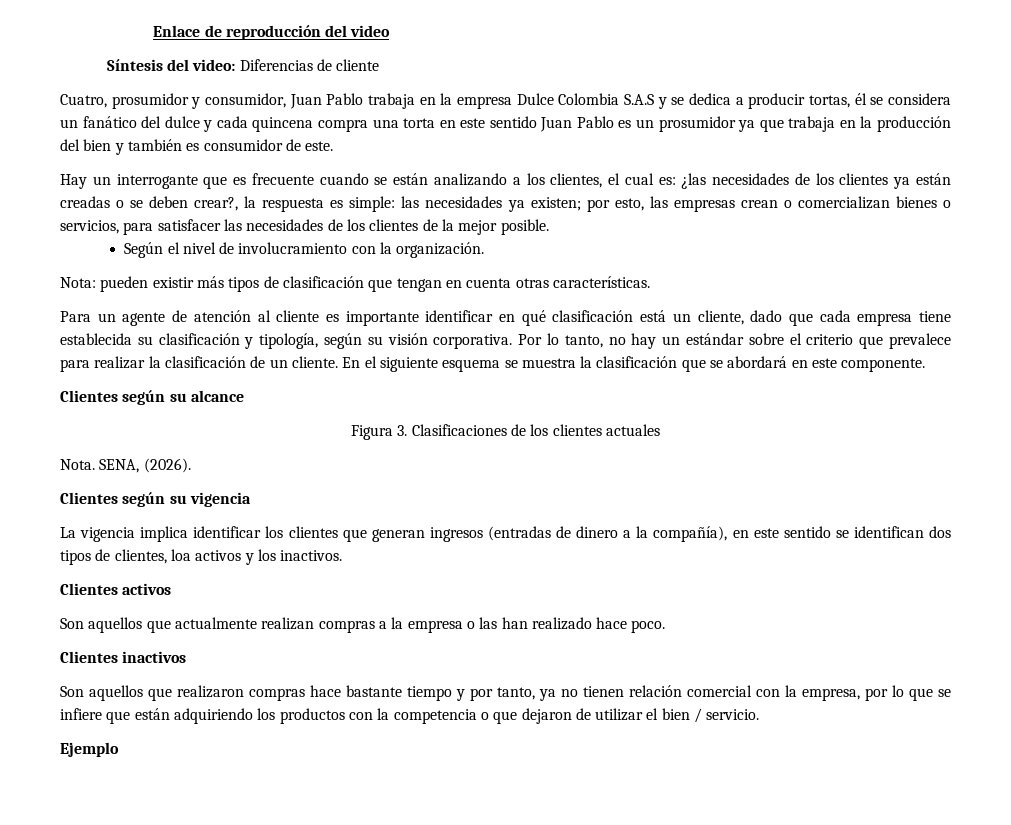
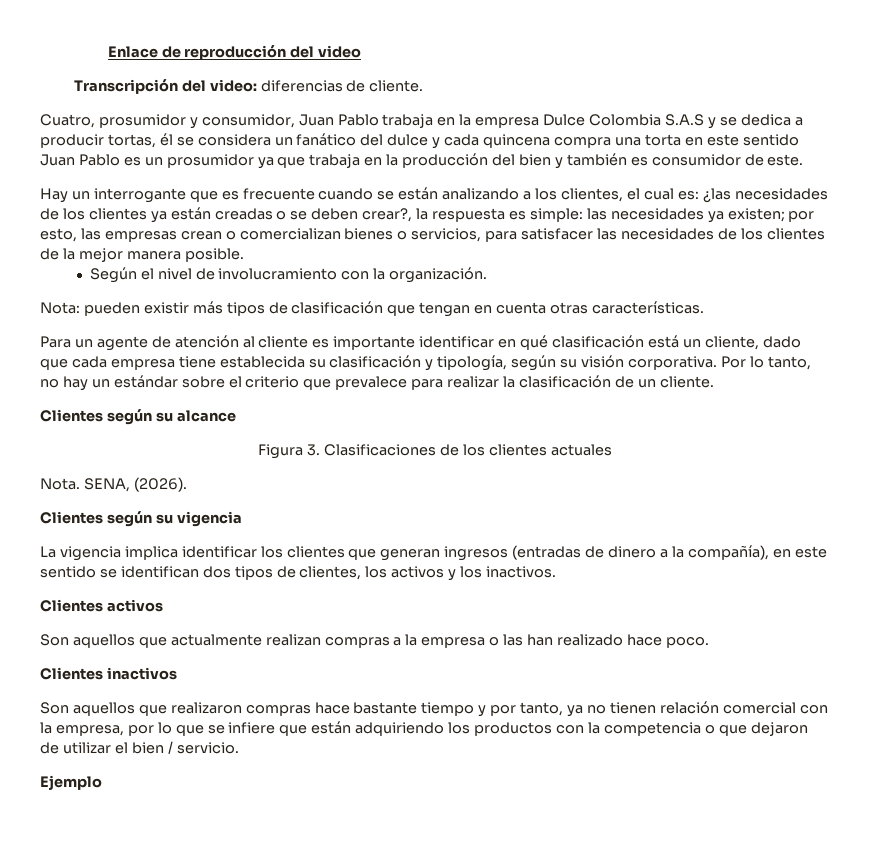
[106,59,163,71] Síntesis -> [73,79,178,94] Transcripción
[239,59,380,71] Diferencias de cliente -> [260,80,424,92] diferencias de cliente.
(498, 227) none -> [126,251,181,260] manera
[342,356,926,372] En el siguiente esquema se muestra la clasificación que se abordará en este componente. -> (714, 382) none
[170,549,191,561] loa -> [365,566,388,578] los

